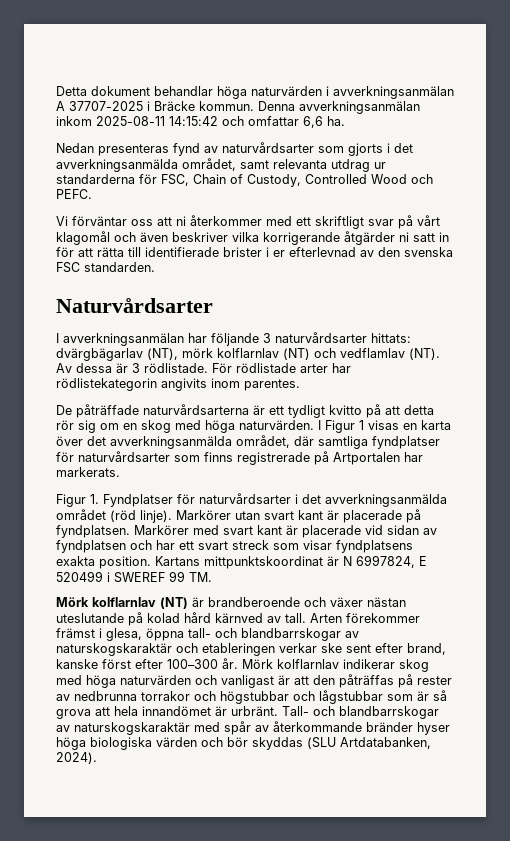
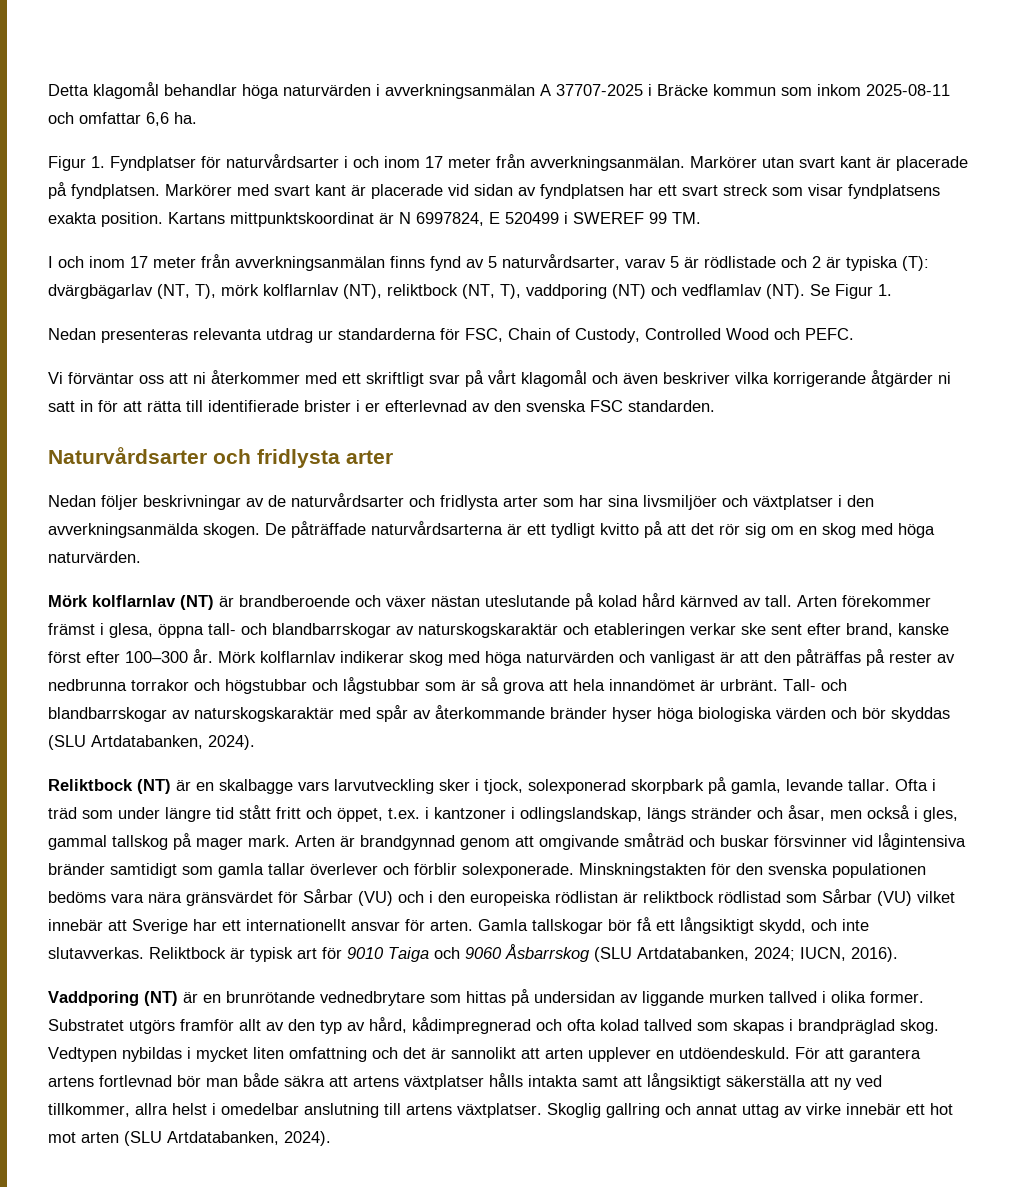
[91,86,150,96] dokument -> [93,82,159,99] klagomål
[199,101,420,114] kommun. Denna avverkningsanmälan -> [713,84,812,96] kommun som
[169,116,218,126] 14:15:42 -> (950, 90) none
[56,142,413,156] [56,158,269,172] Nedan presenteras fynd av naturvårdsarter som gjorts i det avverkningsanmälda området, samt -> [48,154,968,171] [48,182,940,199] [48,212,701,227] [48,254,929,271] [48,284,892,299] [48,328,188,343] Figur 1. Fyndplatser för naturvårdsarter i och inom 17 meter från avverkningsanmälan. Markörer utan svart kant är placerade på fyndplatsen. Markörer med svart kant är placerade vid sidan av fyndplatsen har ett svart streck som visar fyndplatsens exakta position. Kartans mittpunktskoordinat är N 6997824, E 520499 i SWEREF 99 TM. // I och inom 17 meter från avverkningsanmälan finns fynd av 5 naturvårdsarter, varav 5 är rödlistade och 2 är typiska (T): dvärgbägarlav (NT, T), mörk kolflarnlav (NT), reliktbock (NT, T), vaddporing (NT) och vedflamlav (NT). Se Figur 1. // Nedan presenteras
[56,332,411,346] [56,348,440,361] [56,363,351,373] [56,378,300,391] // I avverkningsanmälan har följande 3 naturvårdsarter hittats: dvärgbägarlav (NT), mörk kolflarnlav (NT) och vedflamlav (NT). Av dessa är 3 rödlistade. För rödlistade arter har rödlistekategorin angivits inom parentes. // -> [213,449,393,468] [48,493,874,510] [48,523,260,538] och fridlysta arter // Nedan följer beskrivningar av de naturvårdsarter och fridlysta arter som har sina livsmiljöer och växtplatser i den avverkningsanmälda skogen.
[404,405,434,415] detta -> [691,523,714,535] det
[318,420,451,433] [56,435,440,449] [56,451,423,465] [56,467,120,477] [56,493,447,507] [56,509,421,523] [56,525,437,538] [56,540,413,553] [56,555,427,569] [56,571,212,583] I Figur 1 visas en karta över det avverkningsanmälda området, där samtliga fyndplatser för naturvårdsarter som finns registrerade på Artportalen har markerats. // Figur 1. Fyndplatser för naturvårdsarter i det avverkningsanmälda området (röd linje). Markörer utan svart kant är placerade på fyndplatsen. Markörer med svart kant är placerade vid sidan av fyndplatsen och har ett svart streck som visar fyndplatsens exakta position. Kartans mittpunktskoordinat är N 6997824, E 520499 i SWEREF 99 TM. -> (141, 557) none
(97, 758) none -> [48,777,936,794] [48,805,958,822] [48,833,966,850] [48,863,926,878] [48,889,955,906] [48,917,869,934] [48,944,898,962] [48,989,924,1006] [48,1017,939,1034] [48,1047,921,1062] [48,1073,882,1090] [48,1103,953,1118] [48,1131,331,1146] // Reliktbock (NT) är en skalbagge vars larvutveckling sker i tjock, solexponerad skorpbark på gamla, levande tallar. Ofta i träd som under längre tid stått fritt och öppet, t.ex. i kantzoner i odlingslandskap, längs stränder och åsar, men också i gles, gammal tallskog på mager mark. Arten är brandgynnad genom att omgivande småträd och buskar försvinner vid lågintensiva bränder samtidigt som gamla tallar överlever och förblir solexponerade. Minskningstakten för den svenska populationen bedöms vara nära gränsvärdet för Sårbar (VU) och i den europeiska rödlistan är reliktbock rödlistad som Sårbar (VU) vilket innebär att Sverige har ett internationellt ansvar för arten. Gamla tallskogar bör få ett långsiktigt skydd, och inte slutavverkas. Reliktbock är typisk art för 9010 Taiga och 9060 Åsbarrskog (SLU Artdatabanken, 2024; IUCN, 2016). // Vaddporing (NT) är en brunrötande vednedbrytare som hittas på undersidan av liggande murken tallved i olika former. Substratet utgörs framför allt av den typ av hård, kådimpregnerad och ofta kolad tallved som skapas i brandpräglad skog. Vedtypen nybildas i mycket liten omfattning och det är sannolikt att arten upplever en utdöendeskuld. För att garantera artens fortlevnad bör man både säkra att artens växtplatser hålls intakta samt att långsiktigt säkerställa att ny ved tillkommer, allra helst i omedelbar anslutning till artens växtplatser. Skoglig gallring och annat uttag av virke innebär ett hot mot arten (SLU Artdatabanken, 2024).

